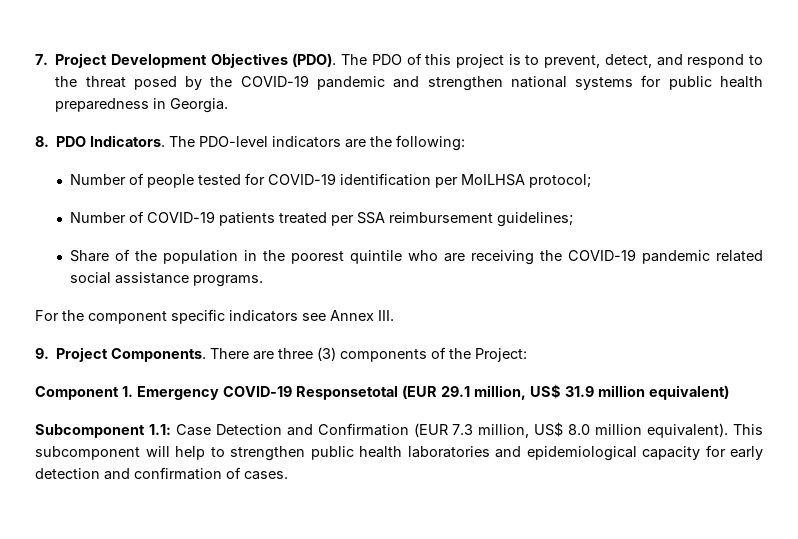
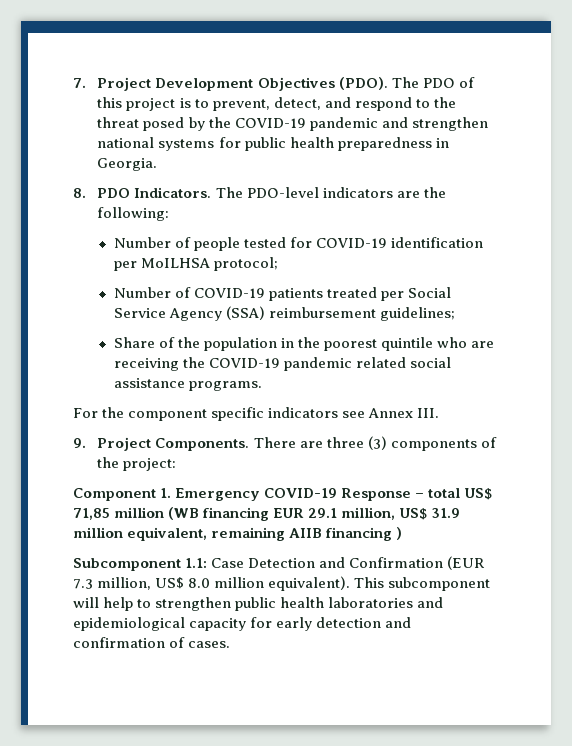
[357,212,386,224] SSA -> [408,287,452,298] [113,306,266,321] Social Service Agency (SSA)
[475,348,528,362] Project: -> [123,458,177,471] project:
[296,385,437,400] Responsetotal (EUR -> [341,488,493,501] [73,507,305,521] Response – total US$ 71,85 million (WB financing EUR
[649,385,729,400] equivalent) -> [127,527,403,541] equivalent, remaining AIIB financing )

